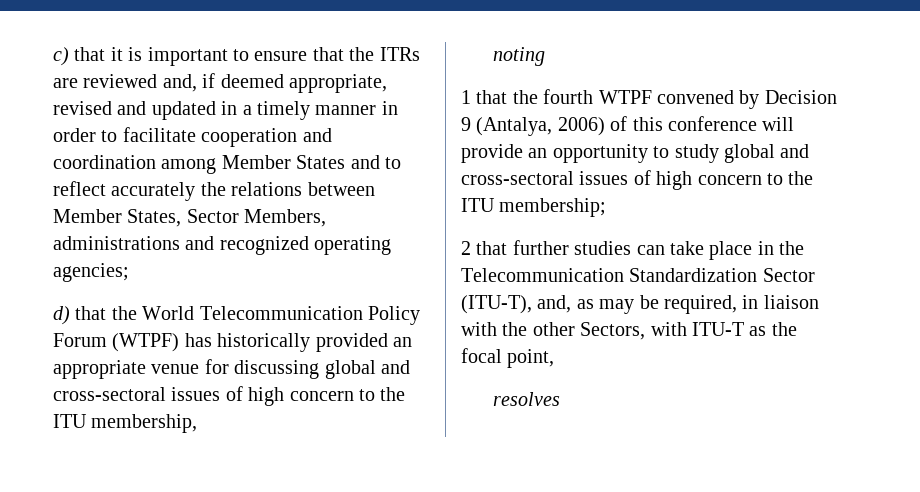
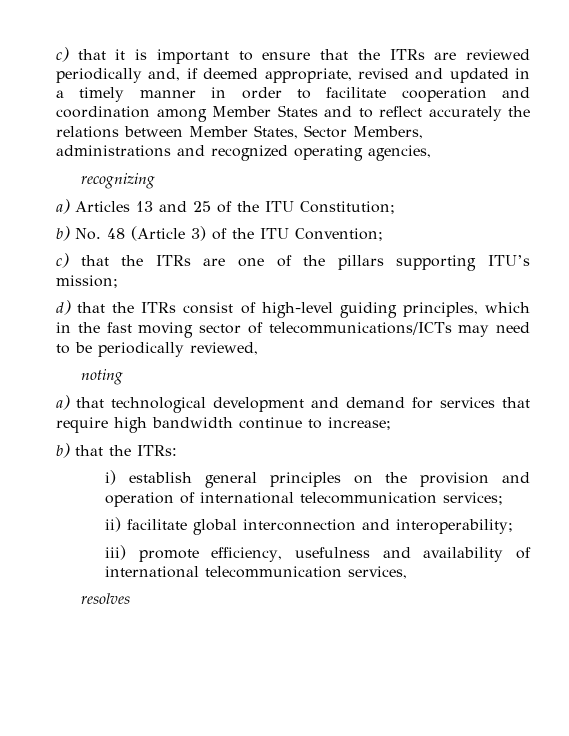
(158, 81) none -> [56,68,142,83] periodically
[53,263,129,282] [53,306,420,325] [53,333,412,352] [53,359,410,379] [53,386,406,406] [53,414,198,433] [493,47,546,66] [461,89,837,109] [461,116,795,136] [461,144,810,163] [461,170,814,190] [461,198,607,217] [461,240,805,260] [461,268,815,282] [461,295,819,314] [461,322,797,340] [461,348,555,368] agencies; // d) that the World Telecommunication Policy Forum (WTPF) has historically provided an appropriate venue for discussing global and cross-sectoral issues of high concern to the ITU membership, // noting // 1 that the fourth WTPF convened by Decision 9 (Antalya, 2006) of this conference will provide an opportunity to study global and cross-sectoral issues of high concern to the ITU membership; // 2 that further studies can take place in the Telecommunication Standardization Sector (ITU-T), and, as may be required, in liaison with the other Sectors, with ITU-T as the focal point, -> [368,145,431,161] [80,173,155,189] [56,199,395,214] [56,226,383,241] [56,253,530,271] [56,275,118,288] [56,300,530,318] [56,322,530,338] [56,342,258,357] [80,369,123,385] [56,395,530,413] [56,417,391,433] [56,443,177,458] [105,470,531,488] [105,492,504,507] [105,517,514,535] [105,545,531,562] [105,566,408,579] agencies, // recognizing // a) Articles 13 and 25 of the ITU Constitution; // b) No. 48 (Article 3) of the ITU Convention; // c) that the ITRs are one of the pillars supporting ITU’s mission; // d) that the ITRs consist of high-level guiding principles, which in the fast moving sector of telecommunications/ICTs may need to be periodically reviewed, // noting // a) that technological development and demand for services that require high bandwidth continue to increase; // b) that the ITRs: // i) establish general principles on the provision and operation of international telecommunication services; // ii) facilitate global interconnection and interoperability; // iii) promote efficiency, usefulness and availability of international telecommunication services,

